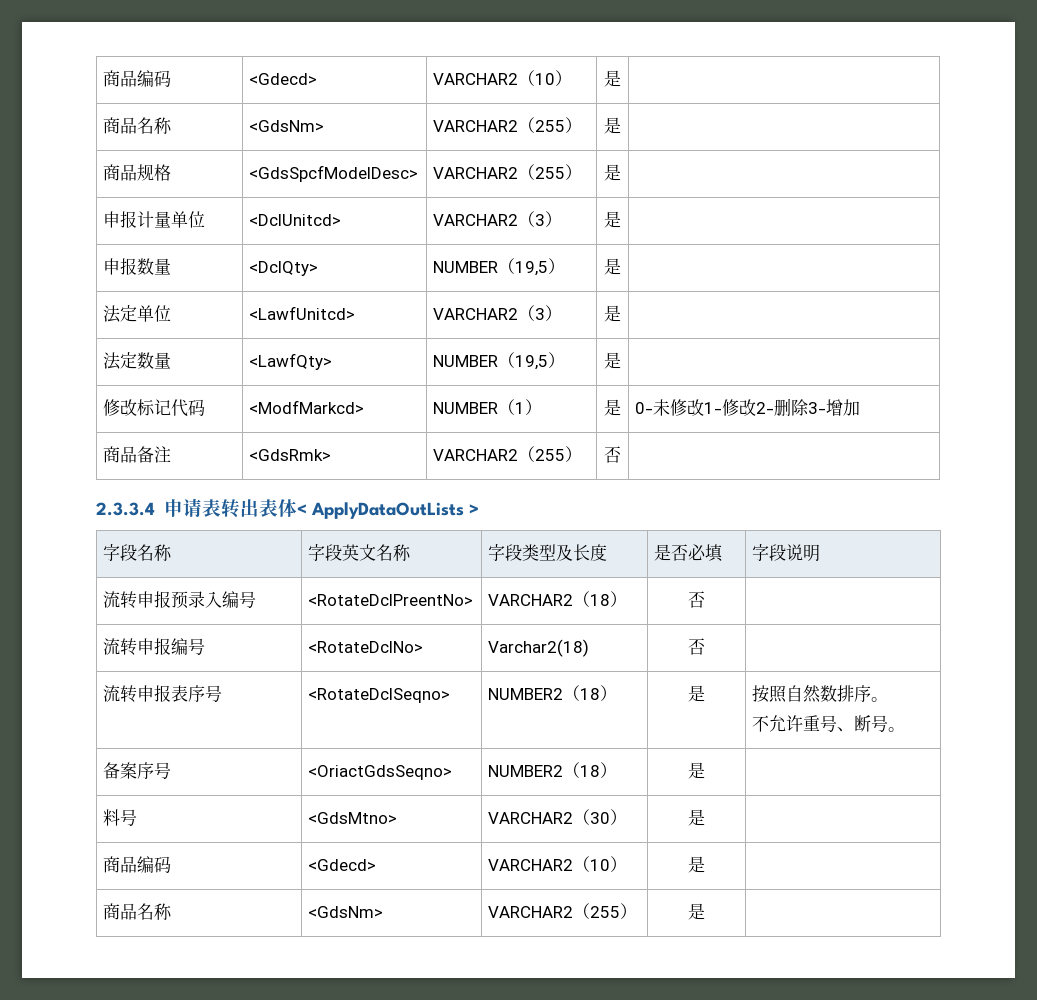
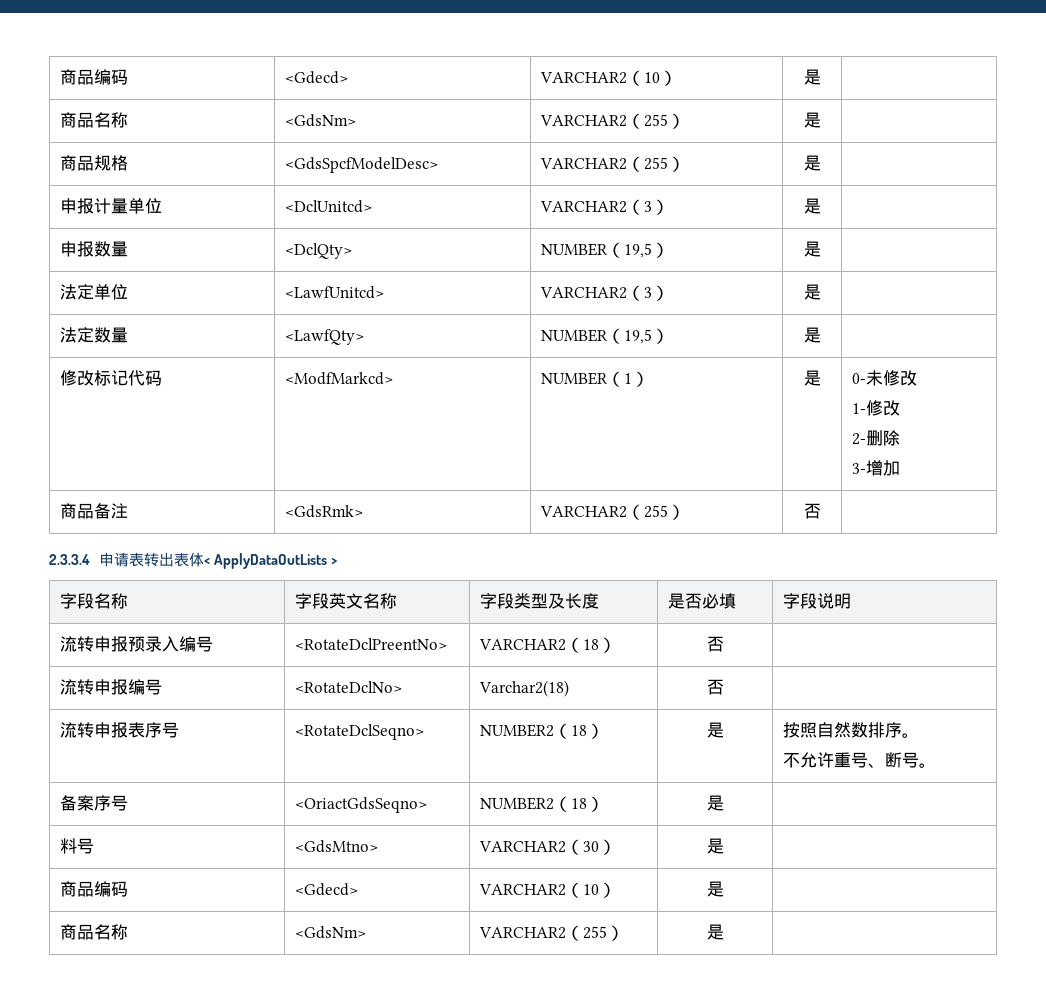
(704, 407) none -> (918, 378) //
(756, 407) none -> (901, 408) //
(809, 407) none -> (901, 438) //

